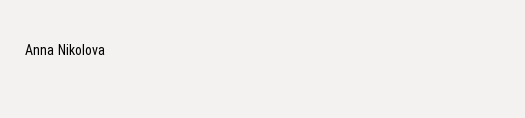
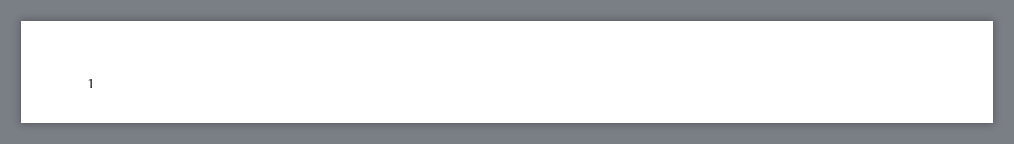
[25,44,105,55] Anna Nikolova -> [87,79,94,88] 1

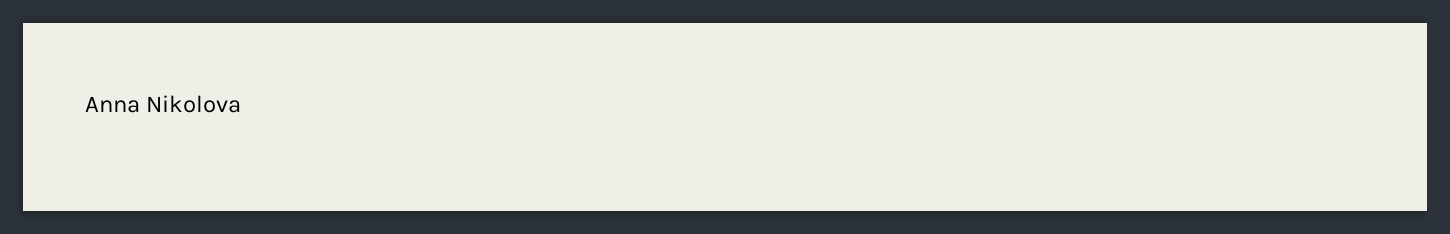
[87,79,94,88] 1 -> [85,95,242,113] Anna Nikolova

